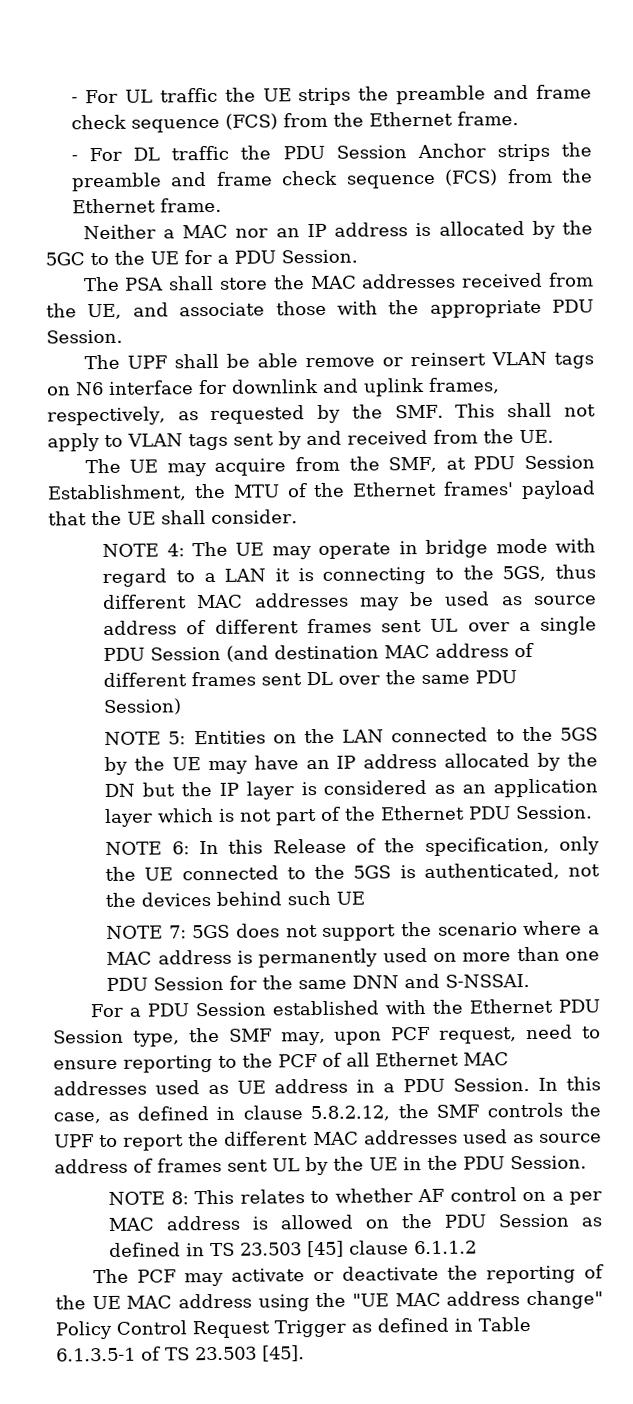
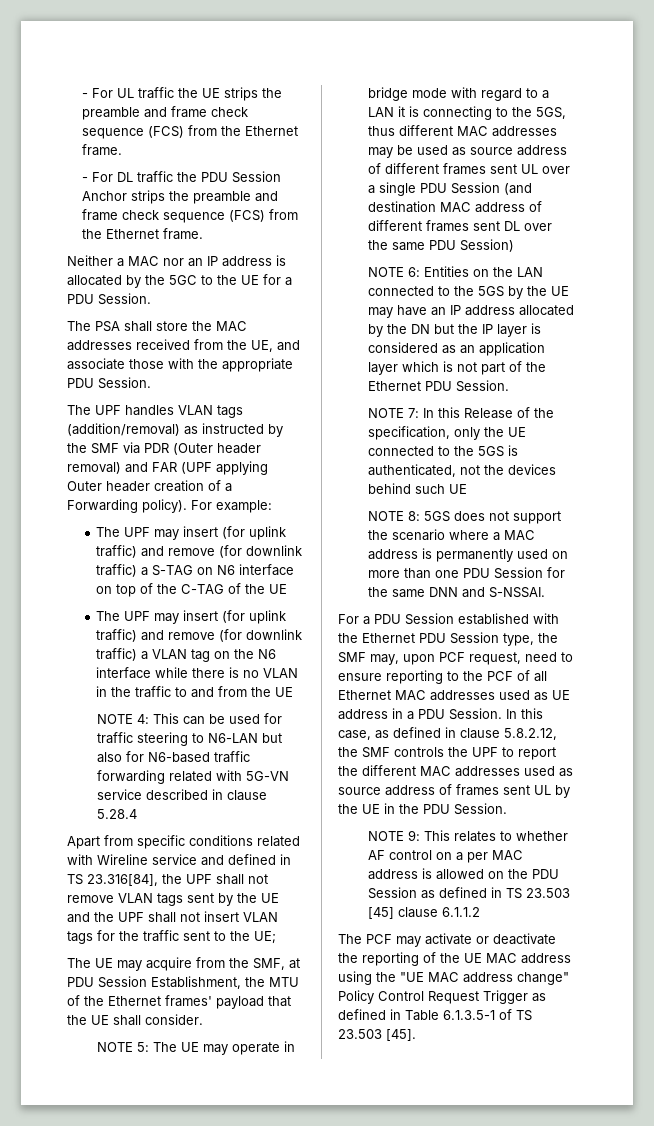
[173,351,595,369] [47,377,500,397] [47,402,596,426] [47,429,554,452] shall be able remove or reinsert VLAN tags on N6 interface for downlink and uplink frames, respectively, as requested by the SMF. This shall not apply to VLAN tags sent by and received from the UE. -> [125,405,243,418] [67,423,283,437] [67,442,261,455] [67,461,268,475] [67,480,232,492] [67,499,272,513] [96,526,287,540] [96,545,303,558] [96,564,295,577] [96,583,288,597] [96,610,287,624] [96,629,303,642] [96,648,277,662] [96,667,299,679] [96,686,294,698] [97,713,283,725] [97,732,283,746] [97,751,251,763] [97,770,290,784] [97,789,268,801] [97,809,138,819] [67,835,300,849] [67,854,291,866] [67,874,268,886] [67,893,279,906] [67,911,278,923] [67,930,276,944] handles VLAN tags (addition/removal) as instructed by the SMF via PDR (Outer header removal) and FAR (UPF applying Outer header creation of a Forwarding policy). For example: // The UPF may insert (for uplink traffic) and remove (for downlink traffic) a S-TAG on N6 interface on top of the C-TAG of the UE // The UPF may insert (for uplink traffic) and remove (for downlink traffic) a VLAN tag on the N6 interface while there is no VLAN in the traffic to and from the UE // NOTE 4: This can be used for traffic steering to N6-LAN but also for N6-based traffic forwarding related with 5G-VN service described in clause 5.28.4 // Apart from specific conditions related with Wireline service and defined in TS 23.316[84], the UPF shall not remove VLAN tags sent by the UE and the UPF shall not insert VLAN tags for the traffic sent to the UE;
[166,543,185,557] 4: -> [137,1042,150,1052] 5:
[168,731,187,745] 5: -> [408,267,421,277] 6:
[171,841,190,855] 6: -> [408,408,420,418] 7:
[168,925,187,939] 7: -> [408,511,421,521] 8:
[170,1191,189,1205] 8: -> [408,830,421,841] 9:

